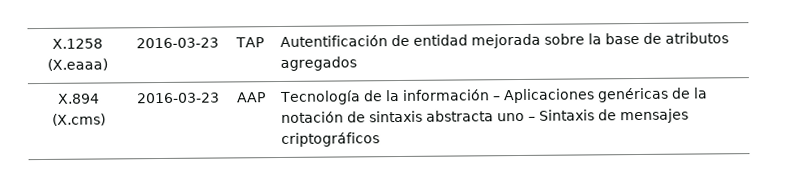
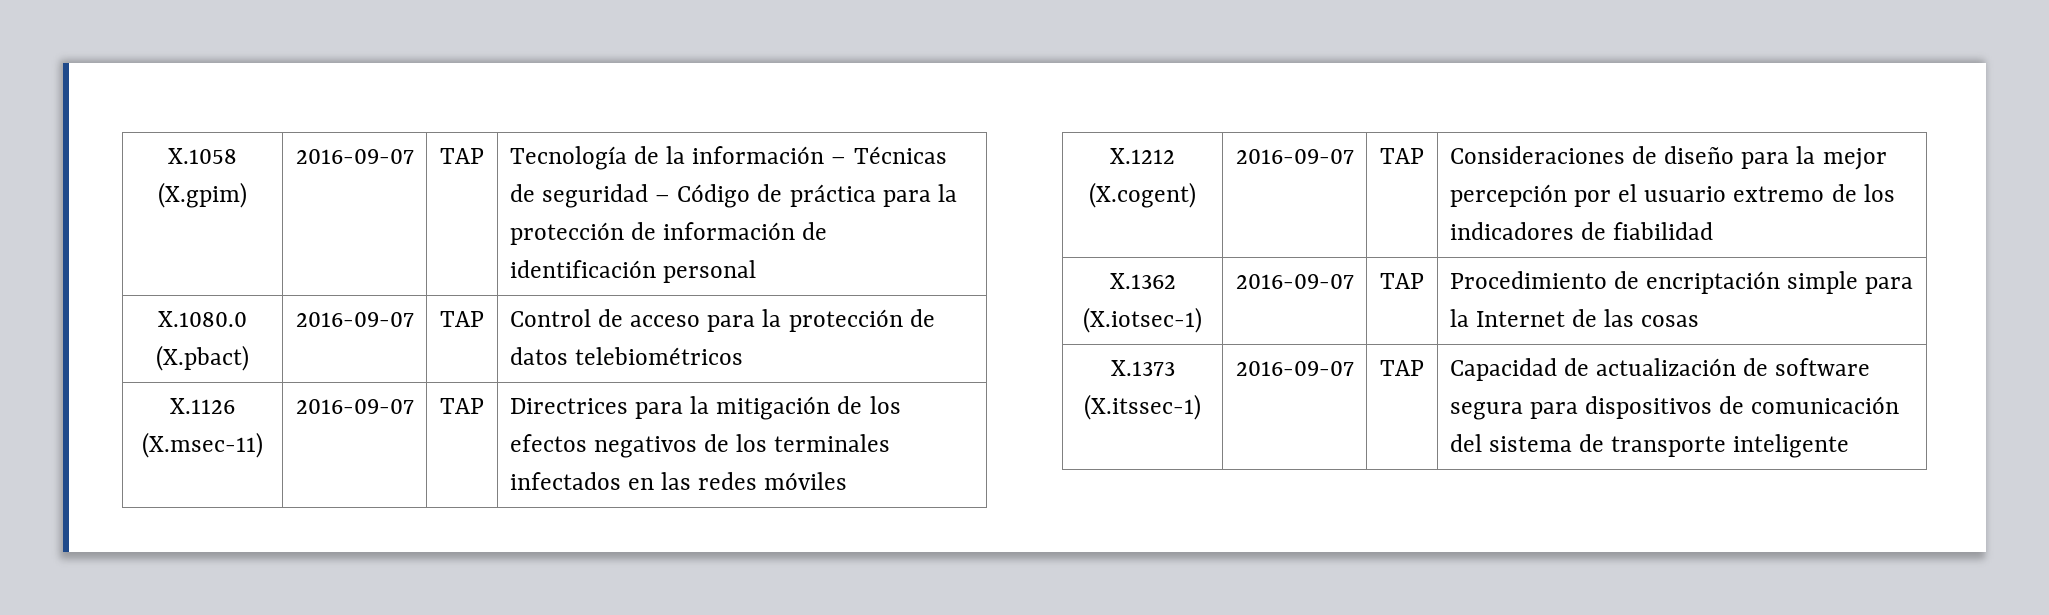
[52,38,103,49] [47,58,108,71] [135,37,219,49] [235,37,265,48] [280,32,730,49] [280,56,358,71] [57,93,100,104] [51,113,106,126] [136,92,220,104] [235,92,266,103] X.1258 (X.eaaa) | 2016-03-23 | TAP | Autentificación de entidad mejorada sobre la base de atributos agregados // X.894 (X.cms) | 2016-03-23 | AAP -> [168,148,237,164] [158,182,247,208] [295,149,414,164] [440,148,484,164] X.1058 (X.gpim) | 2016-09-07 | TAP
[503,87,709,104] [281,108,690,124] [281,132,381,147] Aplicaciones genéricas de la notación de sintaxis abstracta uno – Sintaxis de mensajes criptográficos -> [853,146,947,164] [509,184,957,208] [509,222,828,245] [509,260,756,283] [158,311,247,327] [156,345,249,371] [295,312,414,327] [440,311,484,327] [509,309,935,332] [509,347,743,365] [170,398,235,414] [142,432,263,458] [295,399,414,414] [440,398,484,414] [509,396,901,420] [509,434,891,458] [509,472,848,490] [1110,148,1175,164] [1089,182,1196,208] [1235,149,1354,164] [1380,148,1424,164] [1449,146,1887,170] [1449,184,1895,207] [1449,222,1714,240] [1109,273,1176,289] [1083,307,1202,333] [1235,274,1354,289] [1380,273,1424,289] [1449,271,1914,294] [1449,309,1700,327] [1110,360,1175,376] [1084,394,1201,420] [1235,361,1354,376] [1380,360,1424,376] [1449,358,1871,381] [1449,396,1900,420] [1449,434,1850,458] Técnicas de seguridad – Código de práctica para la protección de información de identificación personal // X.1080.0 (X.pbact) | 2016-09-07 | TAP | Control de acceso para la protección de datos telebiométricos // X.1126 (X.msec-11) | 2016-09-07 | TAP | Directrices para la mitigación de los efectos negativos de los terminales infectados en las redes móviles // X.1212 (X.cogent) | 2016-09-07 | TAP | Consideraciones de diseño para la mejor percepción por el usuario extremo de los indicadores de fiabilidad // X.1362 (X.iotsec-1) | 2016-09-07 | TAP | Procedimiento de encriptación simple para la Internet de las cosas // X.1373 (X.itssec-1) | 2016-09-07 | TAP | Capacidad de actualización de software segura para dispositivos de comunicación del sistema de transporte inteligente

